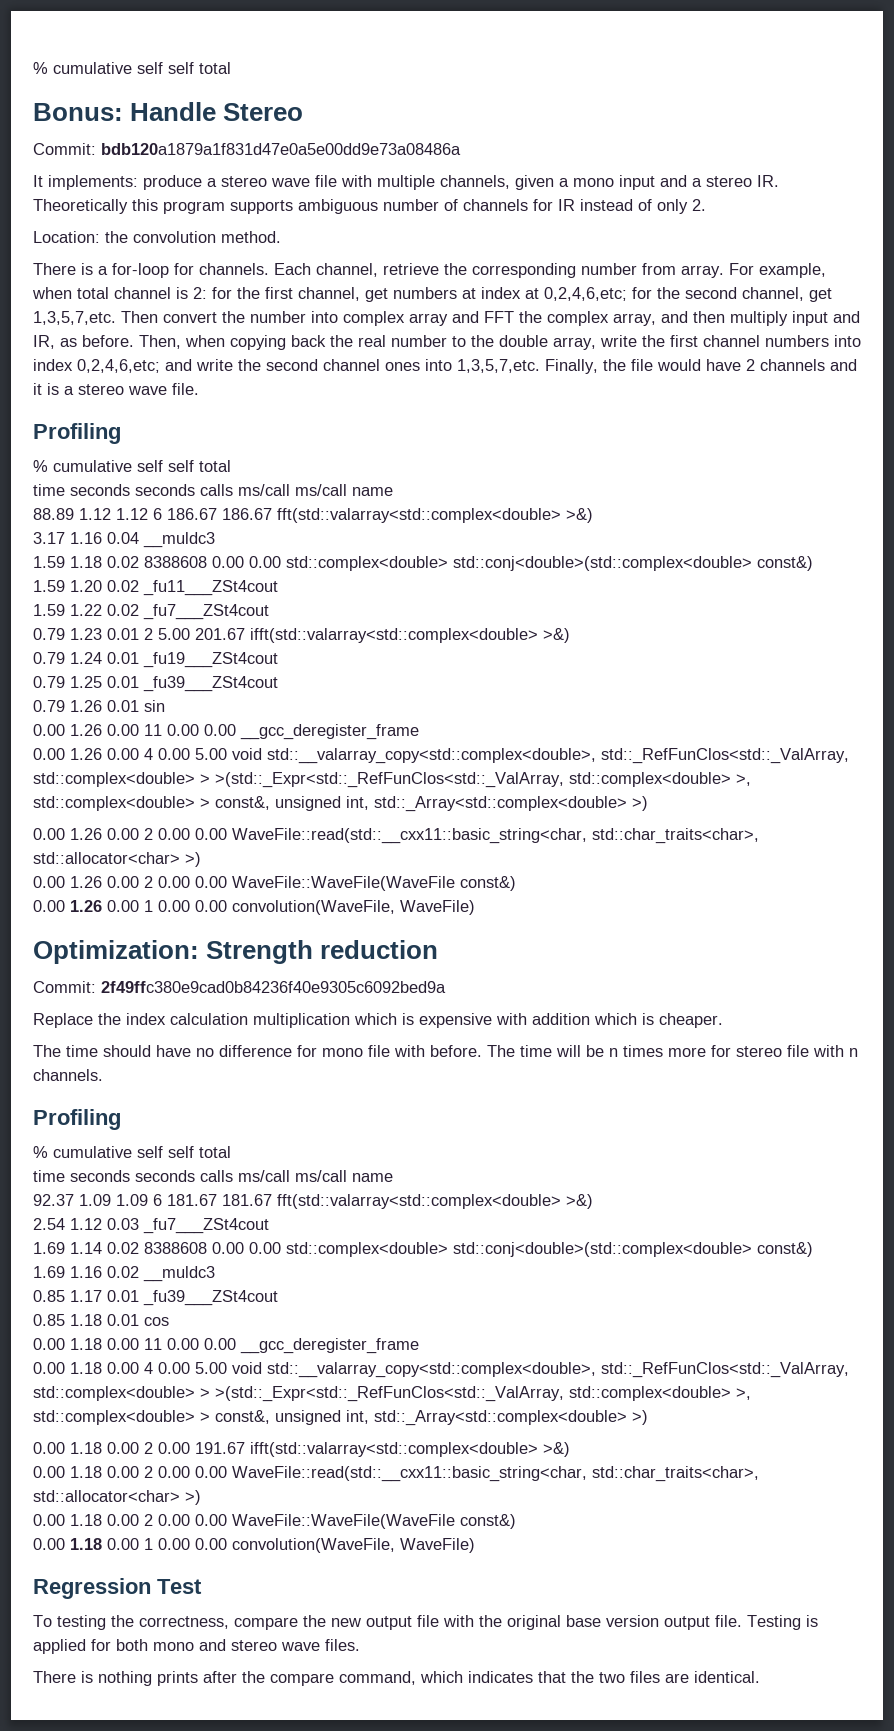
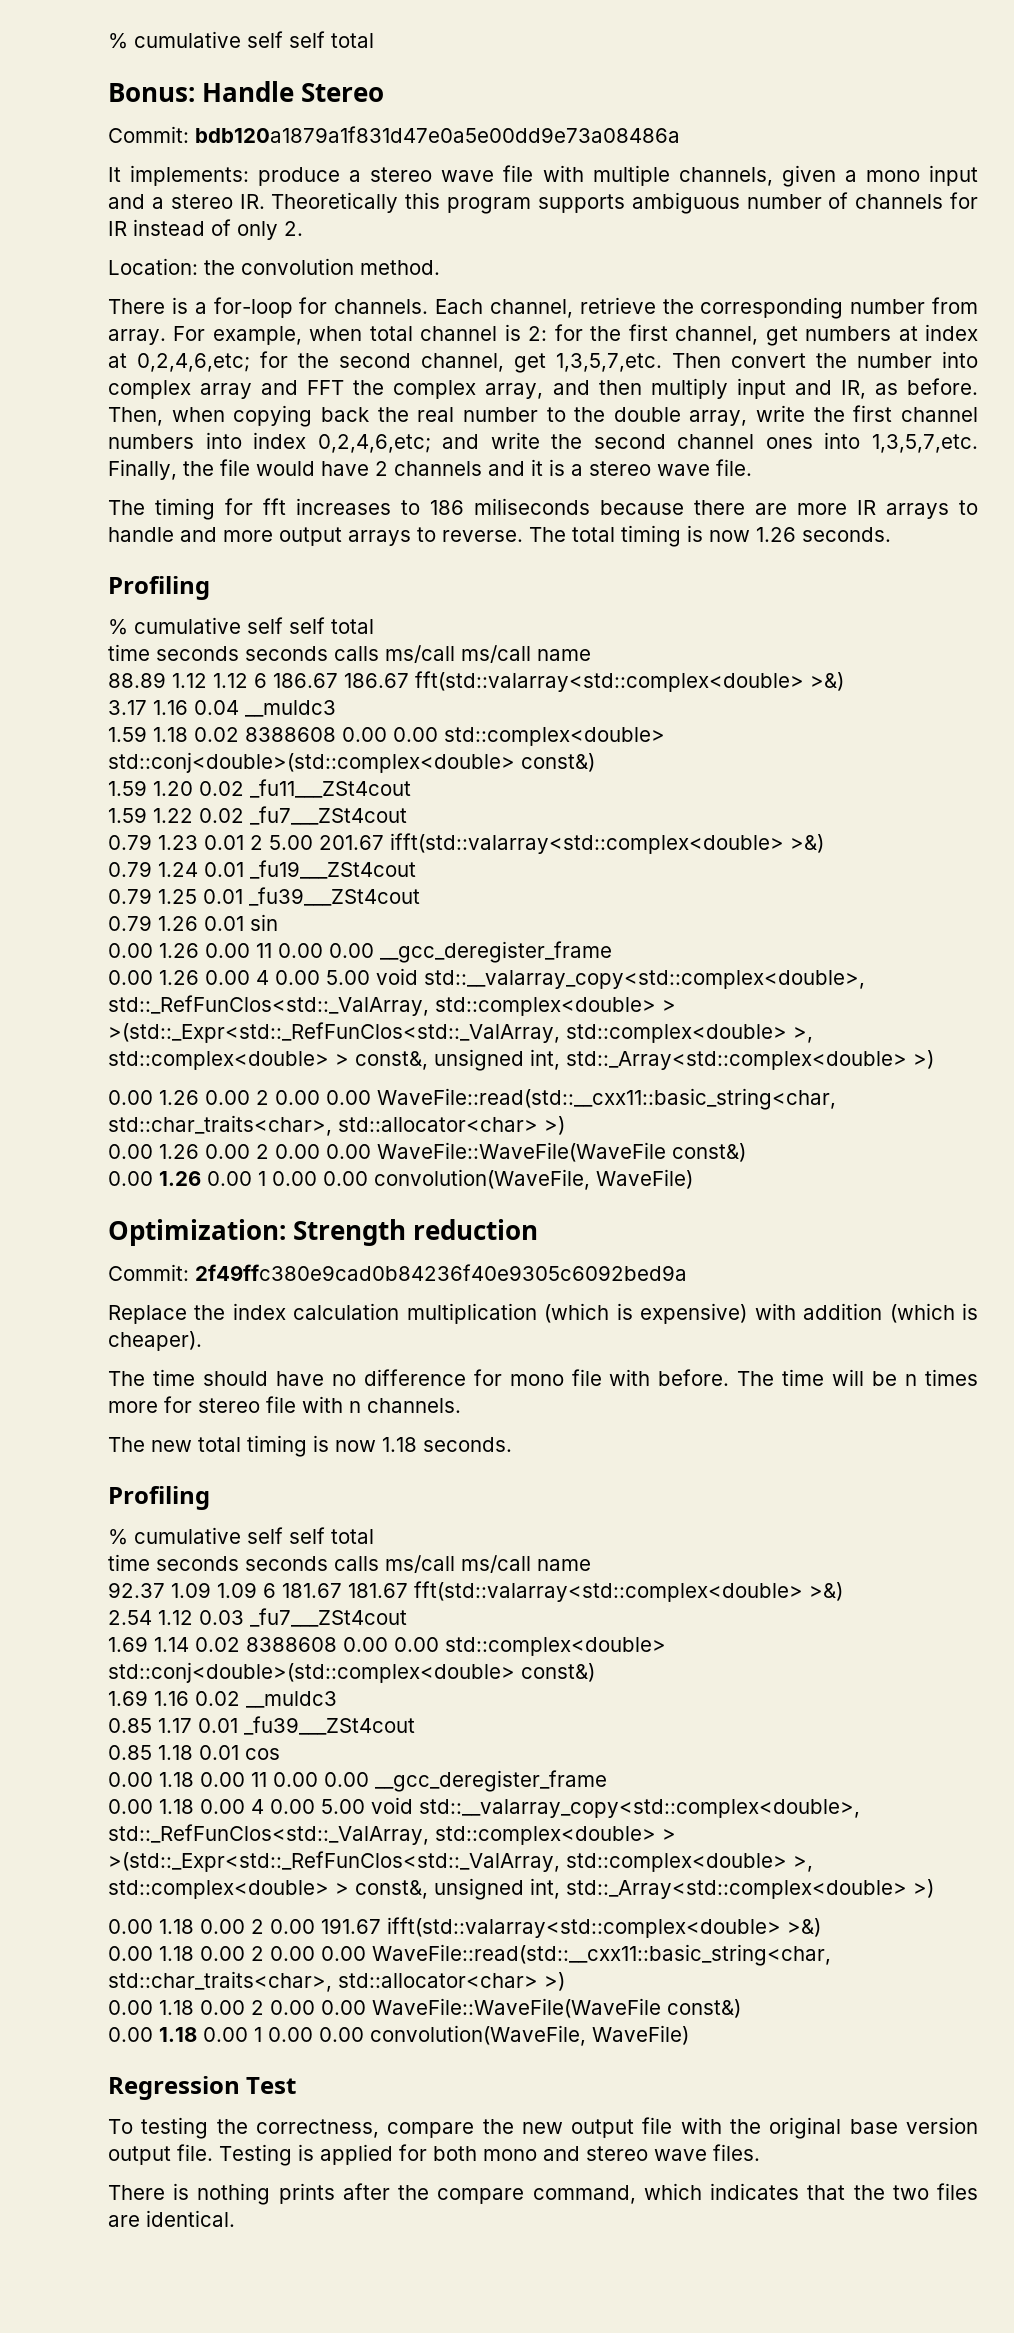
(199, 389) none -> [108,498,978,520] [108,525,891,547] // The timing for fft increases to 186 miliseconds because there are more IR arrays to handle and more output arrays to reverse. The total timing is now 1.26 seconds.
[354,1013,723,1028] which is expensive with addition which is cheaper. -> [544,1303,979,1324] [108,1331,202,1351] (which is expensive) with addition (which is cheaper).
(103, 1075) none -> [108,1435,512,1457] // The new total timing is now 1.18 seconds.

